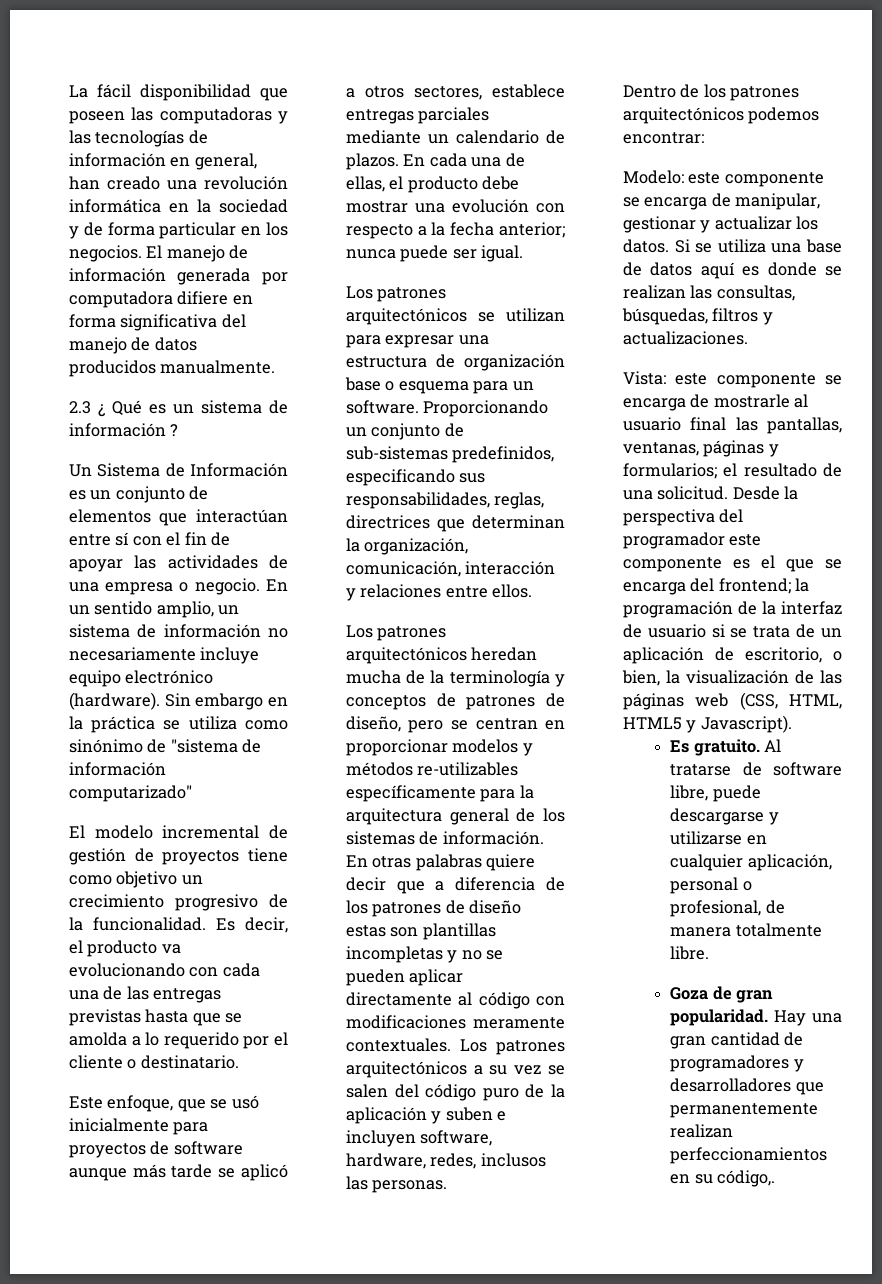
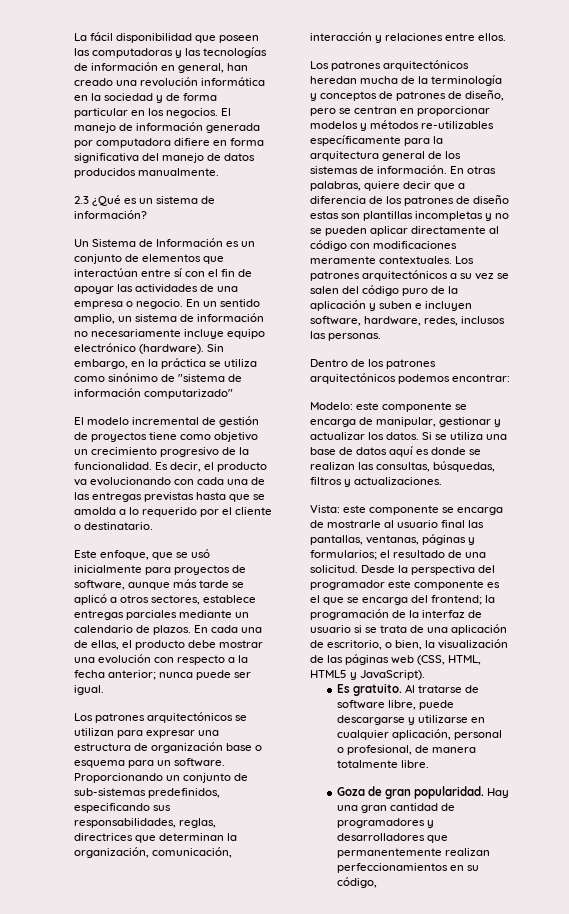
[97,400,142,417] ¿ Qué -> [91,195,121,206] ¿Qué
[68,423,179,437] información ? -> [73,210,147,219] información?
[195,693,264,710] embargo -> [73,359,128,369] embargo,
[173,1141,243,1155] software -> [73,580,125,590] software,
[415,854,482,871] palabras -> [309,181,361,191] palabras,
[821,628,842,638] un -> [427,627,449,633] una
[700,715,792,733] Javascript). -> [359,670,425,680] JavaScript).
[717,1170,776,1187] código,. -> [337,877,378,888] código,

